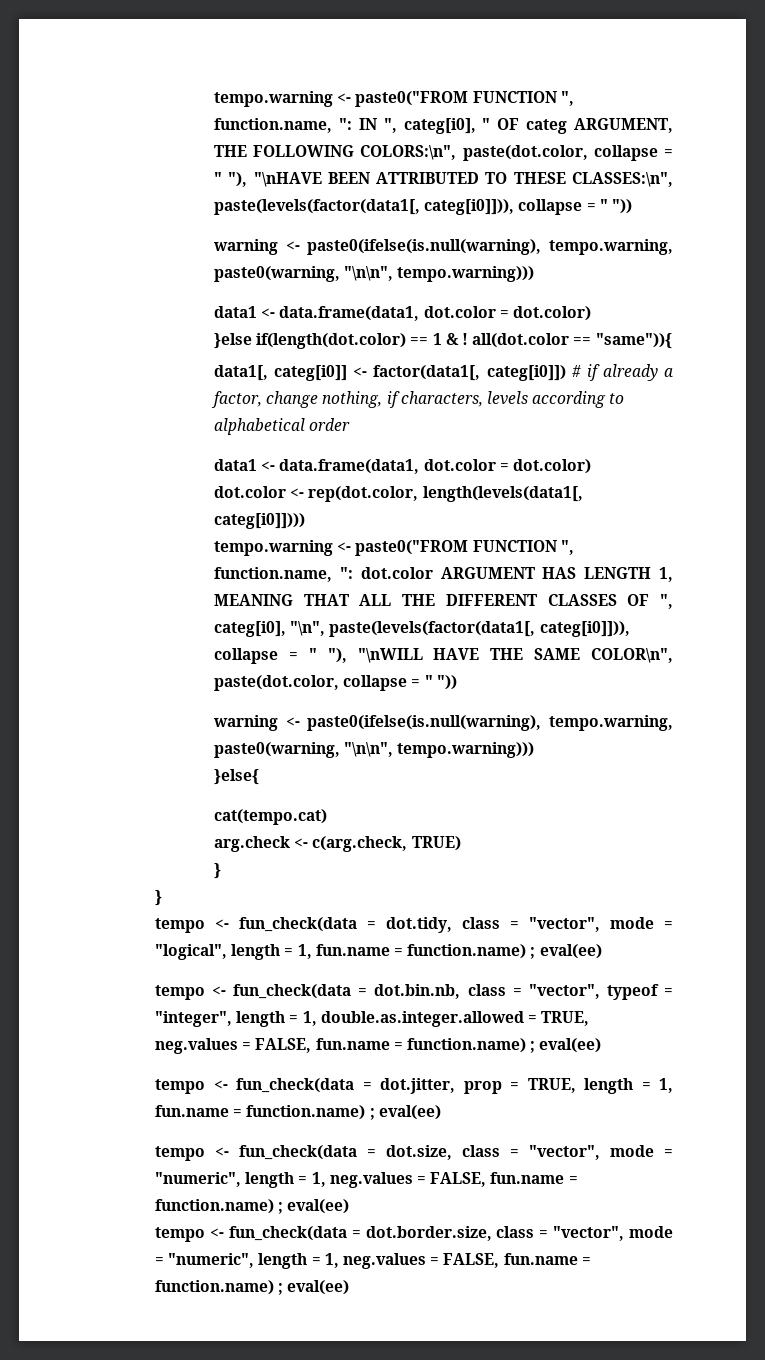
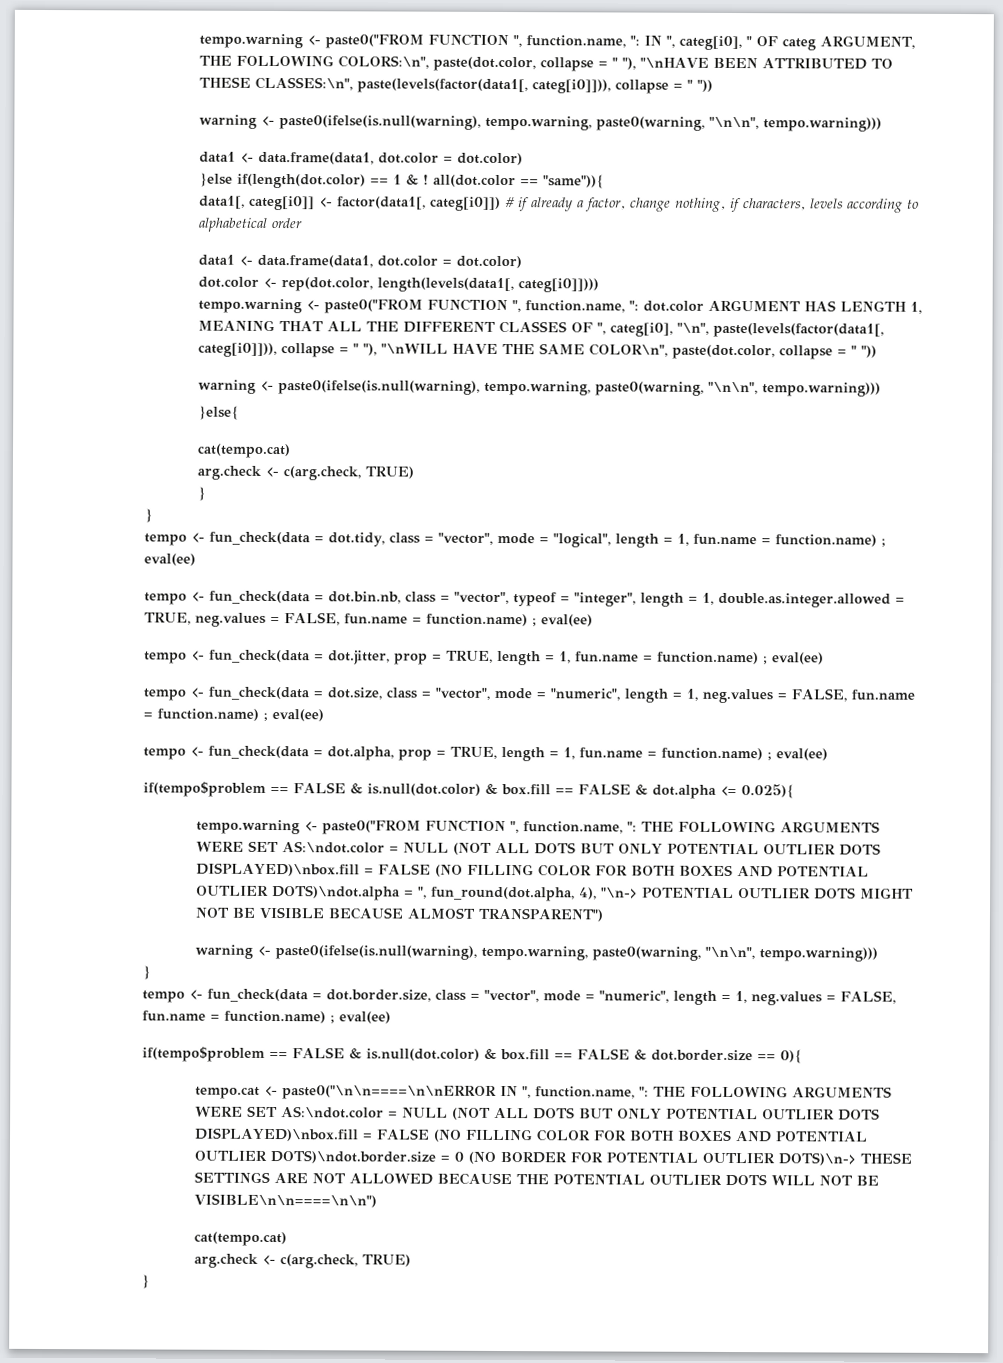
(350, 1206) none -> [142,745,828,762] [142,781,795,799] [196,819,881,835] [196,840,882,856] [196,862,870,878] [196,885,915,902] [195,906,605,922] [195,944,879,962] [141,965,151,980] // tempo <- fun_check(data = dot.alpha, prop = TRUE, length = 1, fun.name = function.name) ; eval(ee) // if(tempo$problem == FALSE & is.null(dot.color) & box.fill == FALSE & dot.alpha <= 0.025){ // tempo.warning <- paste0("FROM FUNCTION ", function.name, ": THE FOLLOWING ARGUMENTS WERE SET AS:\ndot.color = NULL (NOT ALL DOTS BUT ONLY POTENTIAL OUTLIER DOTS DISPLAYED)\nbox.fill = FALSE (NO FILLING COLOR FOR BOTH BOXES AND POTENTIAL OUTLIER DOTS)\ndot.alpha = ", fun_round(dot.alpha, 4), "\n-> POTENTIAL OUTLIER DOTS MIGHT NOT BE VISIBLE BECAUSE ALMOST TRANSPARENT") // warning <- paste0(ifelse(is.null(warning), tempo.warning, paste0(warning, "\n\n", tempo.warning))) // }
(350, 1287) none -> [141,1046,803,1064] [195,1085,893,1100] [195,1105,881,1121] [194,1127,869,1143] [194,1149,913,1166] [194,1171,880,1187] [194,1193,378,1208] [194,1231,288,1247] [194,1253,412,1269] [140,1274,150,1289] // if(tempo$problem == FALSE & is.null(dot.color) & box.fill == FALSE & dot.border.size == 0){ // tempo.cat <- paste0("\n\n====\n\nERROR IN ", function.name, ": THE FOLLOWING ARGUMENTS WERE SET AS:\ndot.color = NULL (NOT ALL DOTS BUT ONLY POTENTIAL OUTLIER DOTS DISPLAYED)\nbox.fill = FALSE (NO FILLING COLOR FOR BOTH BOXES AND POTENTIAL OUTLIER DOTS)\ndot.border.size = 0 (NO BORDER FOR POTENTIAL OUTLIER DOTS)\n-> THESE SETTINGS ARE NOT ALLOWED BECAUSE THE POTENTIAL OUTLIER DOTS WILL NOT BE VISIBLE\n\n====\n\n") // cat(tempo.cat) // arg.check <- c(arg.check, TRUE) // }

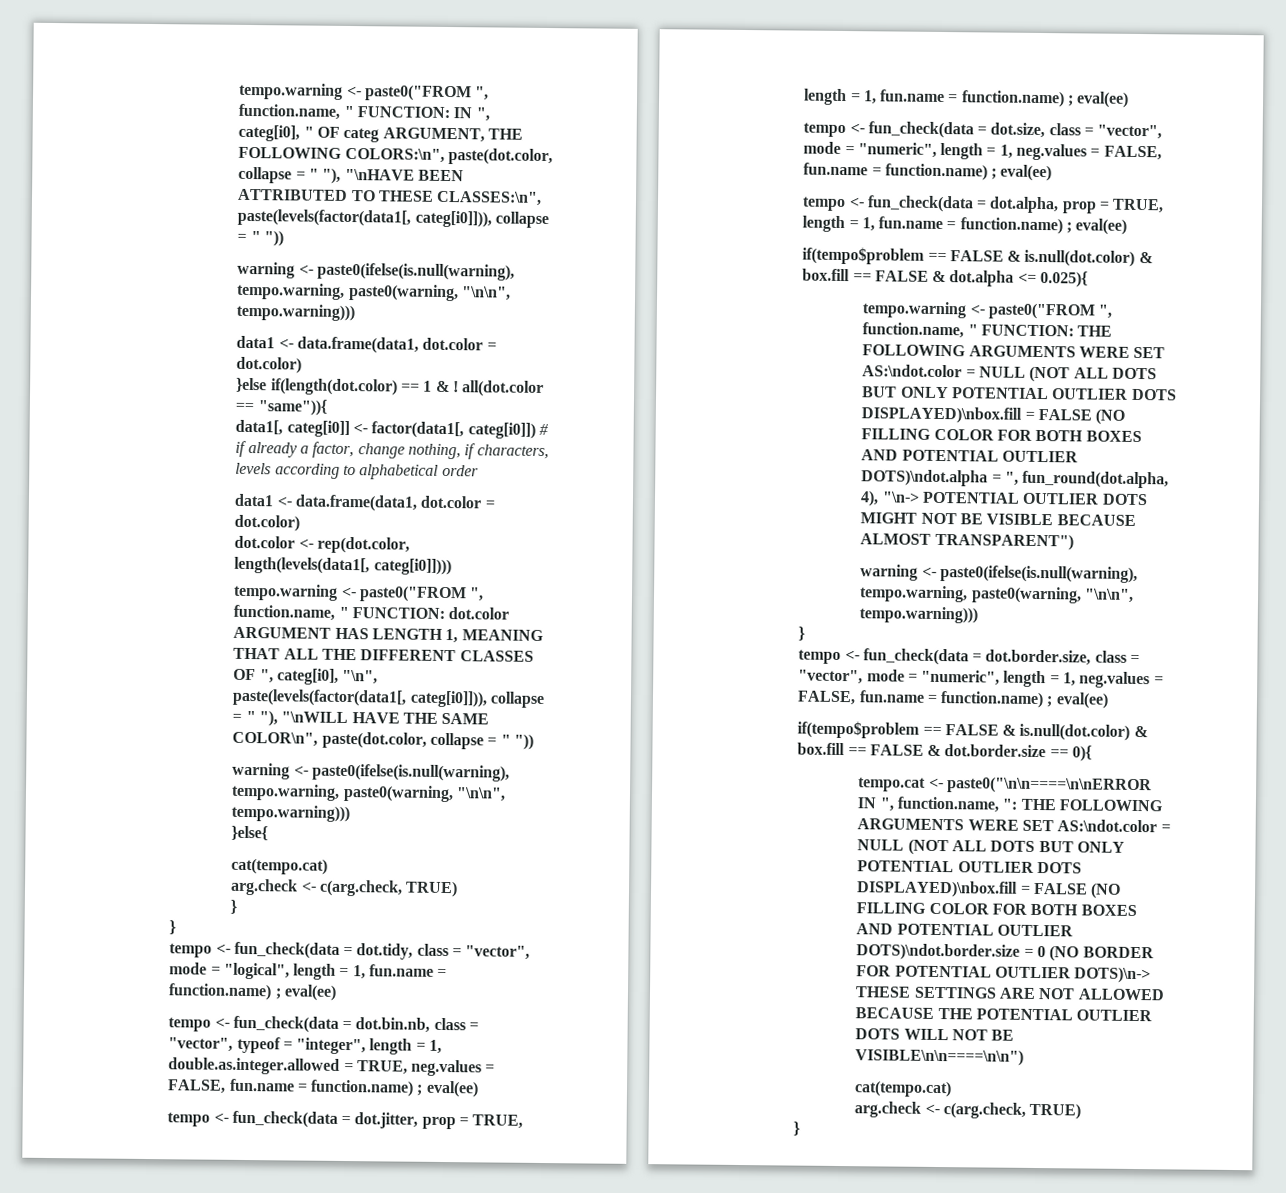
[199,33,641,49] tempo.warning <- paste0("FROM FUNCTION ", function.name, ": -> [239,82,490,102] [238,103,450,120] tempo.warning <- paste0("FROM ", function.name, " FUNCTION:
[427,298,640,313] FUNCTION ", function.name, ": -> [469,587,485,602] [233,604,445,621] ", function.name, " FUNCTION:
[425,819,638,834] FUNCTION ", function.name, ": -> [1098,304,1113,319] [862,322,1074,339] ", function.name, " FUNCTION:

